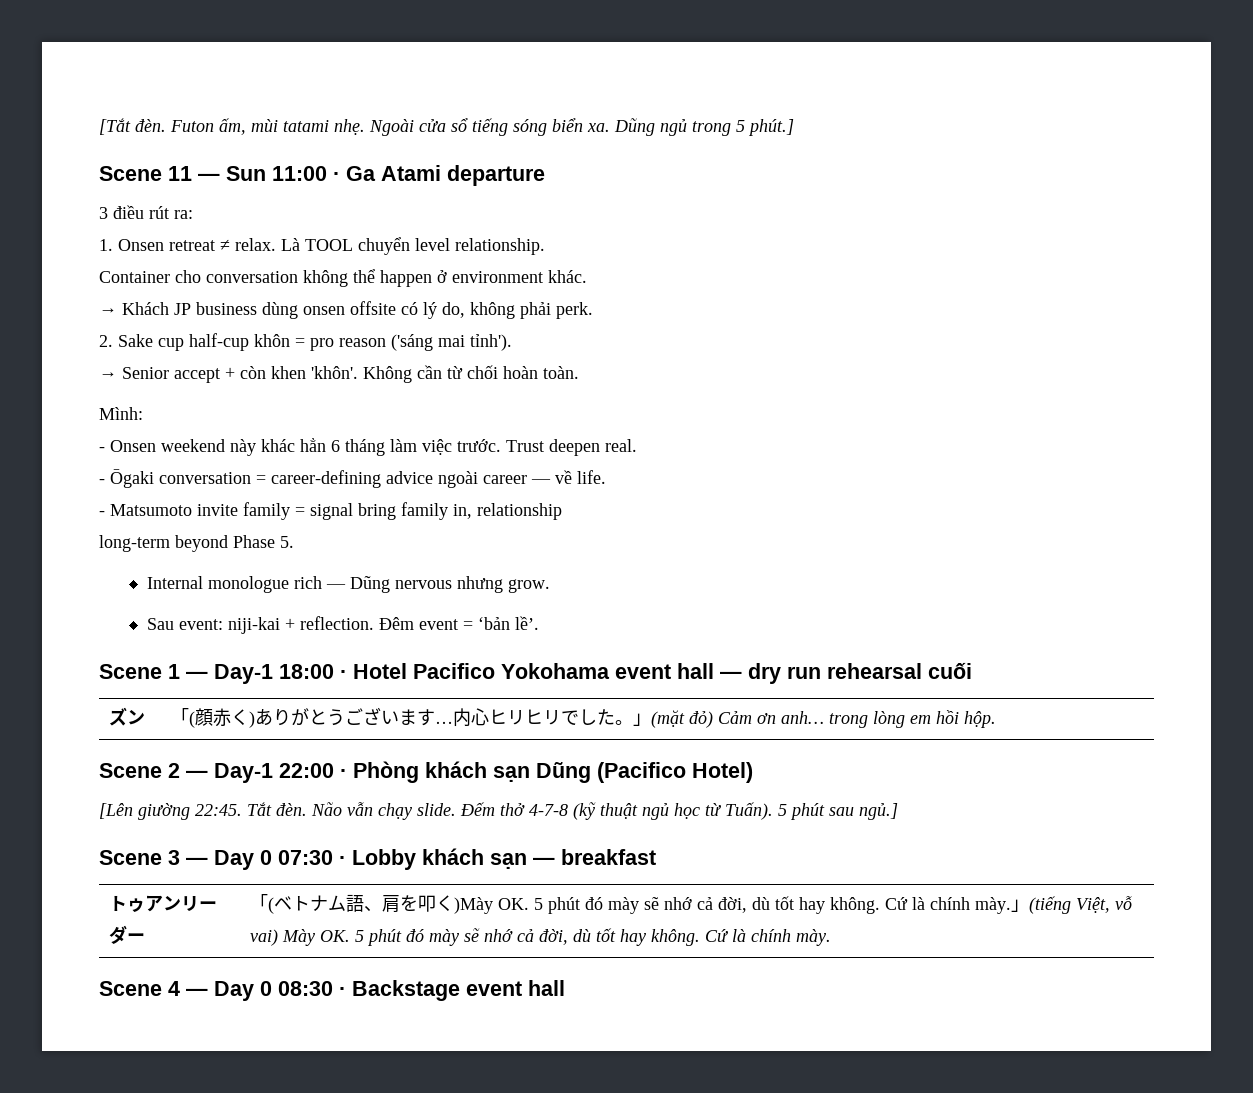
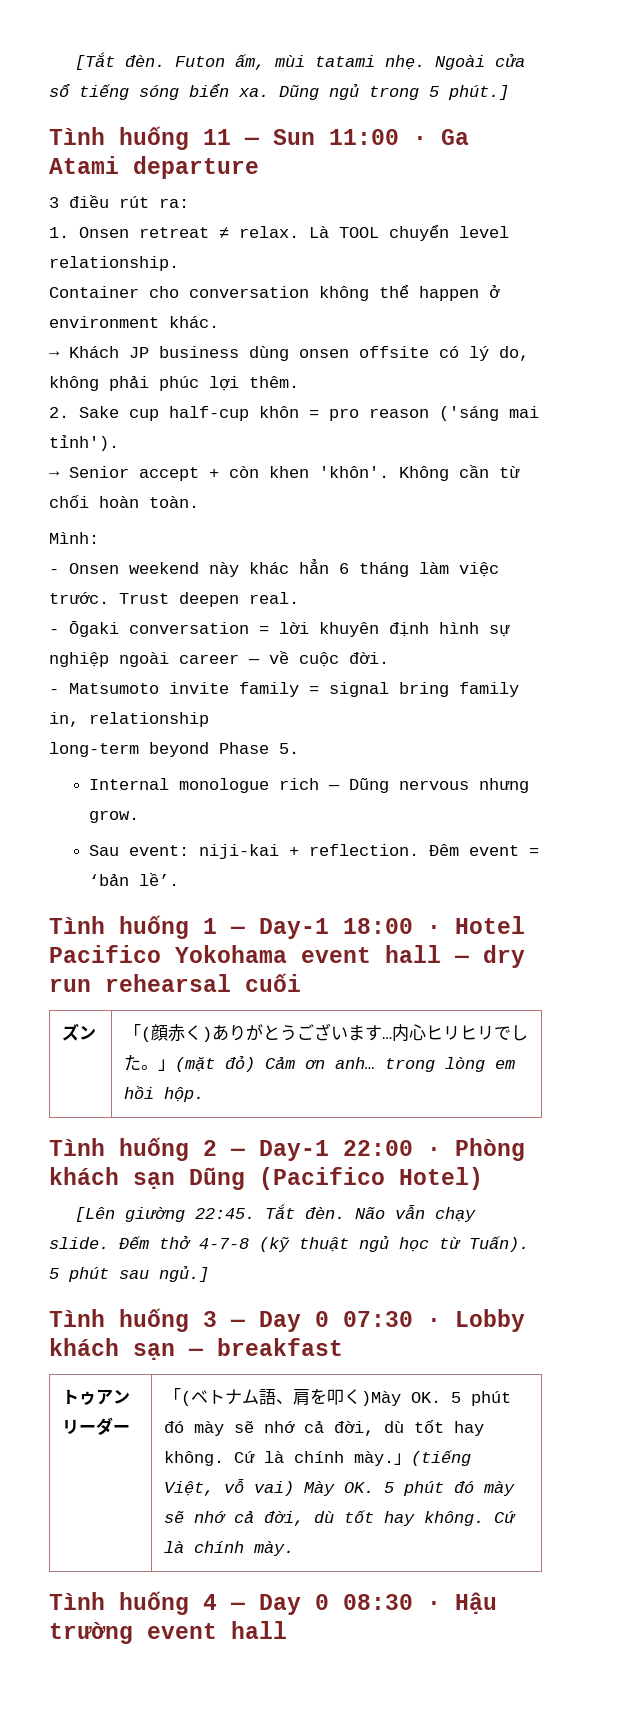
[99,166,162,181] Scene -> [49,126,189,150] Tình huống
[556,302,593,319] perk. -> [159,376,299,391] phúc lợi thêm.
[271,470,433,488] career-defining advice -> [279,622,510,637] [49,652,109,667] lời khuyên định hình sự nghiệp
[577,470,606,484] life. -> [299,652,389,667] cuộc đời.
[99,664,162,679] Scene -> [49,915,189,939] Tình huống
[99,763,162,778] Scene -> [49,1137,189,1161] Tình huống
[99,850,162,865] Scene -> [49,1308,189,1332] Tình huống
[99,981,162,996] Scene -> [49,1591,189,1615] Tình huống
[352,980,460,1001] Backstage -> [455,1592,497,1614] [49,1622,133,1644] Hậu trường

